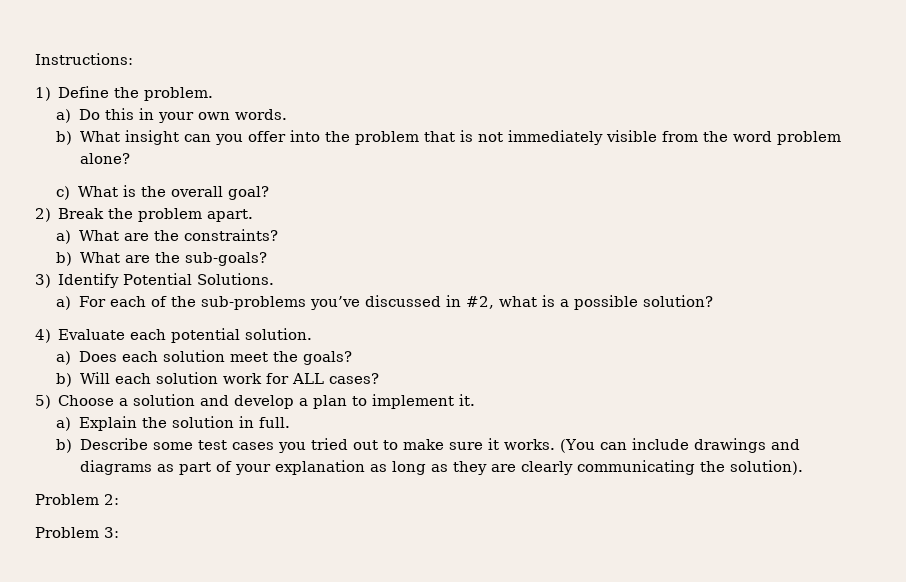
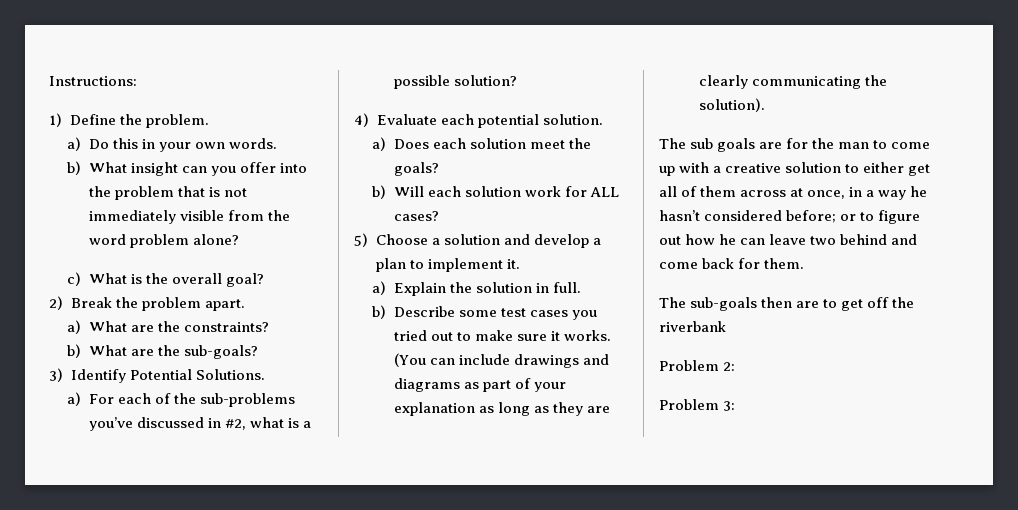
(803, 467) none -> [659,138,931,152] [659,162,931,176] [659,186,928,200] [659,210,921,224] [659,234,918,245] [659,258,805,269] [659,297,915,311] [659,321,726,332] // The sub goals are for the man to come up with a creative solution to either get all of them across at once, in a way he hasn’t considered before; or to figure out how he can leave two behind and come back for them. // The sub-goals then are to get off the riverbank

